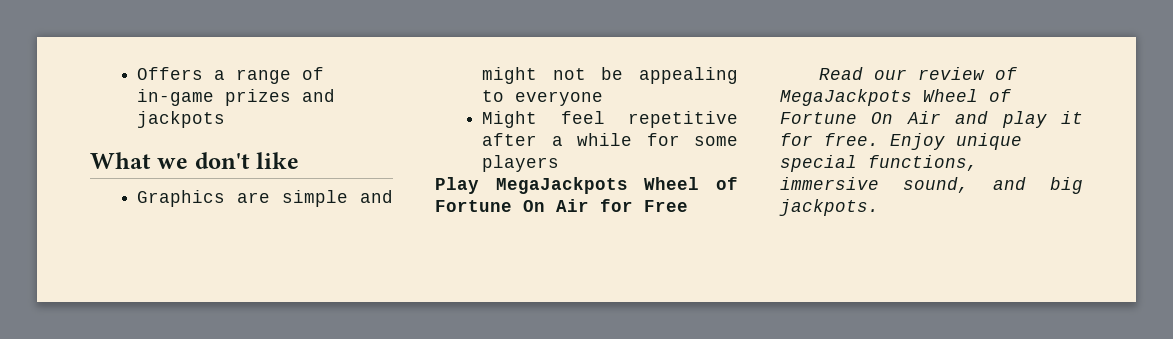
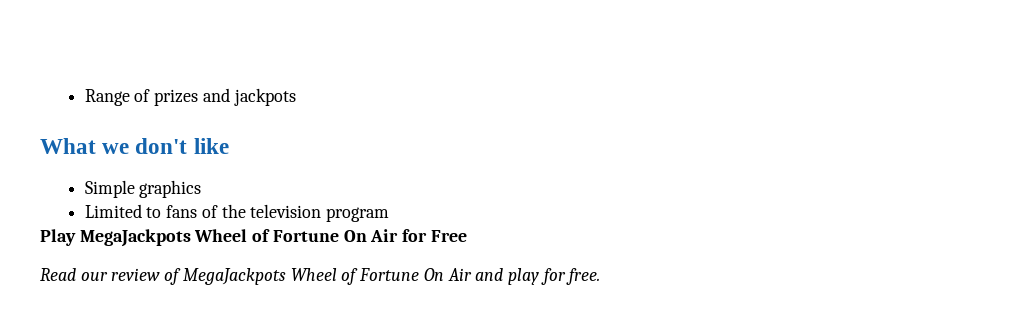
[137,67,325,84] [137,89,215,106] Offers a range of in-game -> [84,89,151,106] Range of
[137,190,393,207] [482,67,738,84] [482,90,604,106] [482,111,738,128] [482,133,738,146] [482,155,560,172] Graphics are simple and might not be appealing to everyone // Might feel repetitive after a while for some players -> [84,180,202,198] [84,204,390,222] Simple graphics // Limited to fans of the television program
[1061,111,1083,124] it -> (539, 276) none
[890,133,1022,150] [780,155,978,172] [780,177,1083,194] [779,199,879,216] Enjoy unique special functions, immersive sound, and big jackpots. -> (601, 276) none

